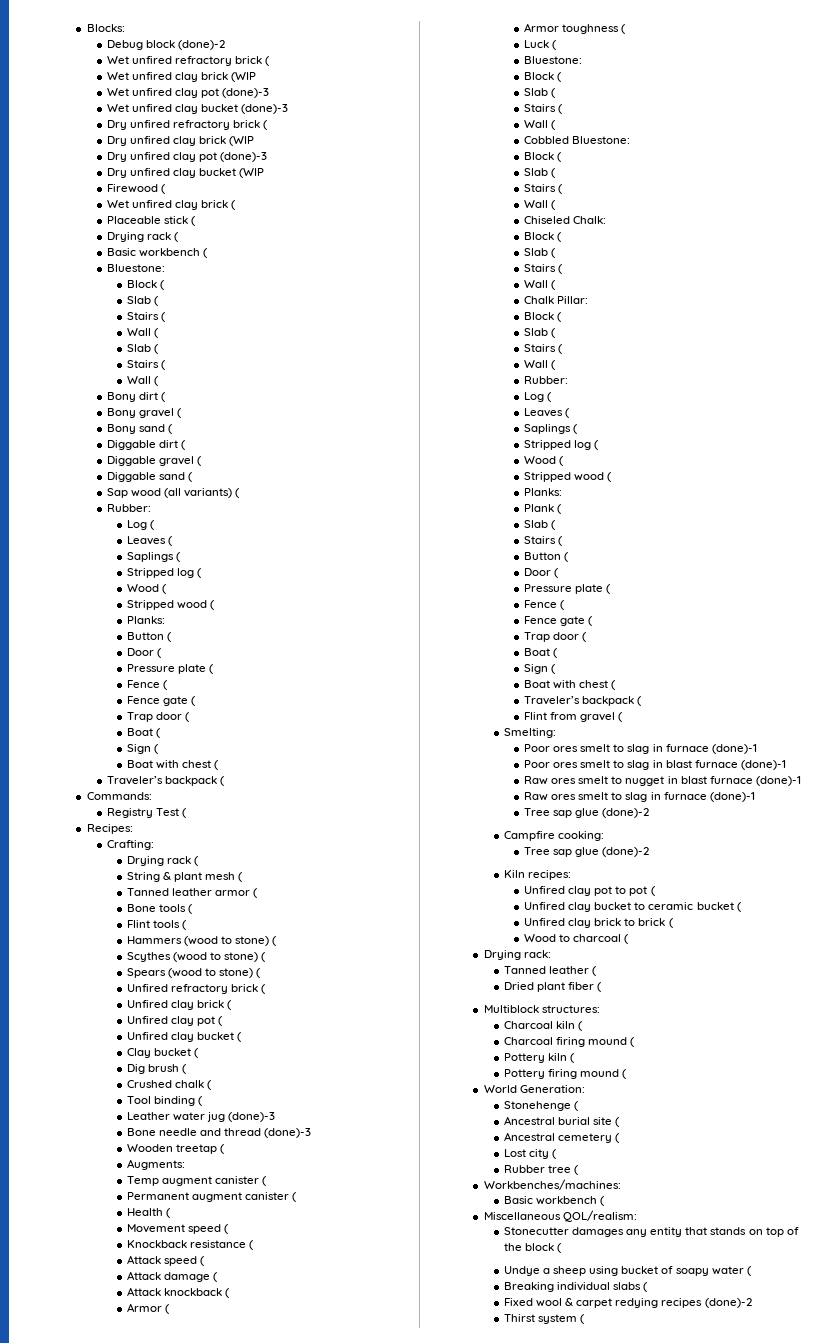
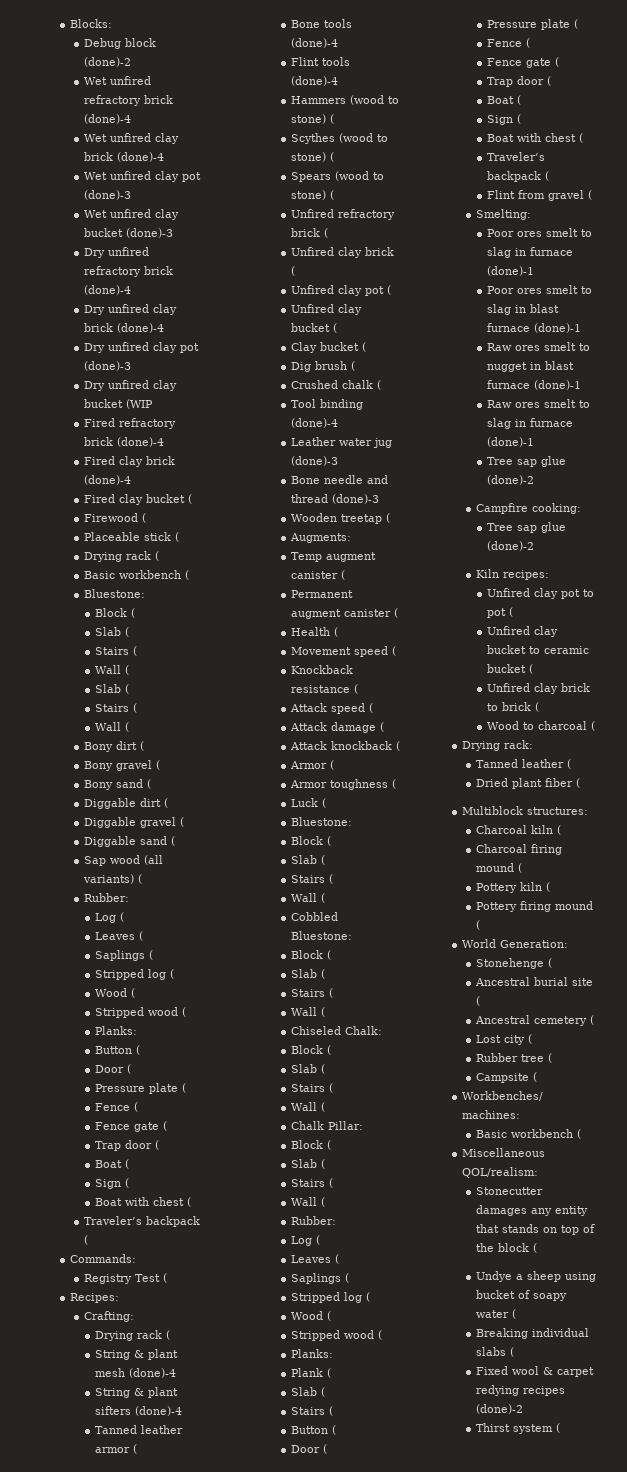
[265,56,270,66] [106,72,257,82] ( // Wet unfired clay brick (WIP -> [83,114,131,124] [83,133,179,144] [83,152,164,162] (done)-4 // Wet unfired clay brick (done)-4
[263,120,268,130] ( -> [83,285,131,295] (done)-4
[229,136,255,146] (WIP -> [116,323,164,333] (done)-4
[106,184,166,194] [106,200,229,210] Firewood ( // Wet unfired clay brick -> [83,418,176,429] [83,437,164,447] [83,456,175,467] [83,475,131,485] [83,494,192,505] [83,513,138,522] Fired refractory brick (done)-4 // Fired clay brick (done)-4 // Fired clay bucket ( // Firewood
[238,872,243,882] ( -> [129,1368,176,1378] [95,1387,178,1398] [95,1406,182,1416] (done)-4 // String & plant sifters (done)-4
[188,904,193,914] ( -> [291,38,338,48] (done)-4
[182,920,187,930] ( -> [291,76,338,86] (done)-4
[198,1096,203,1106] ( -> [291,418,338,428] (done)-4
(579, 1170) none -> [475,1072,537,1083] // Campsite (

